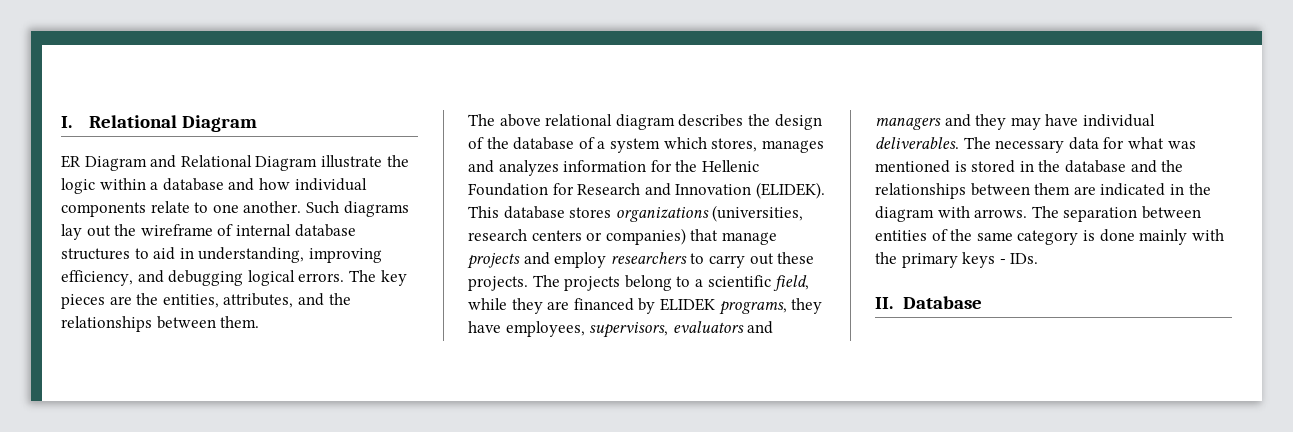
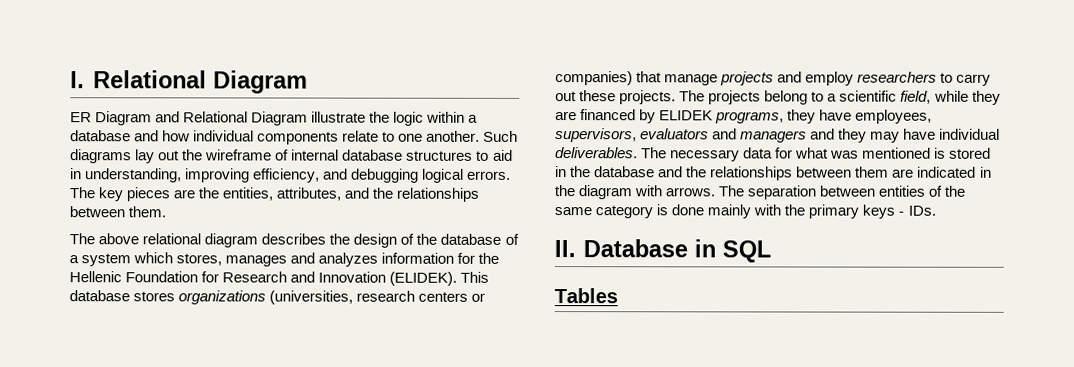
(982, 302) none -> [693,239,771,263] [554,288,618,304] in SQL // Tables

